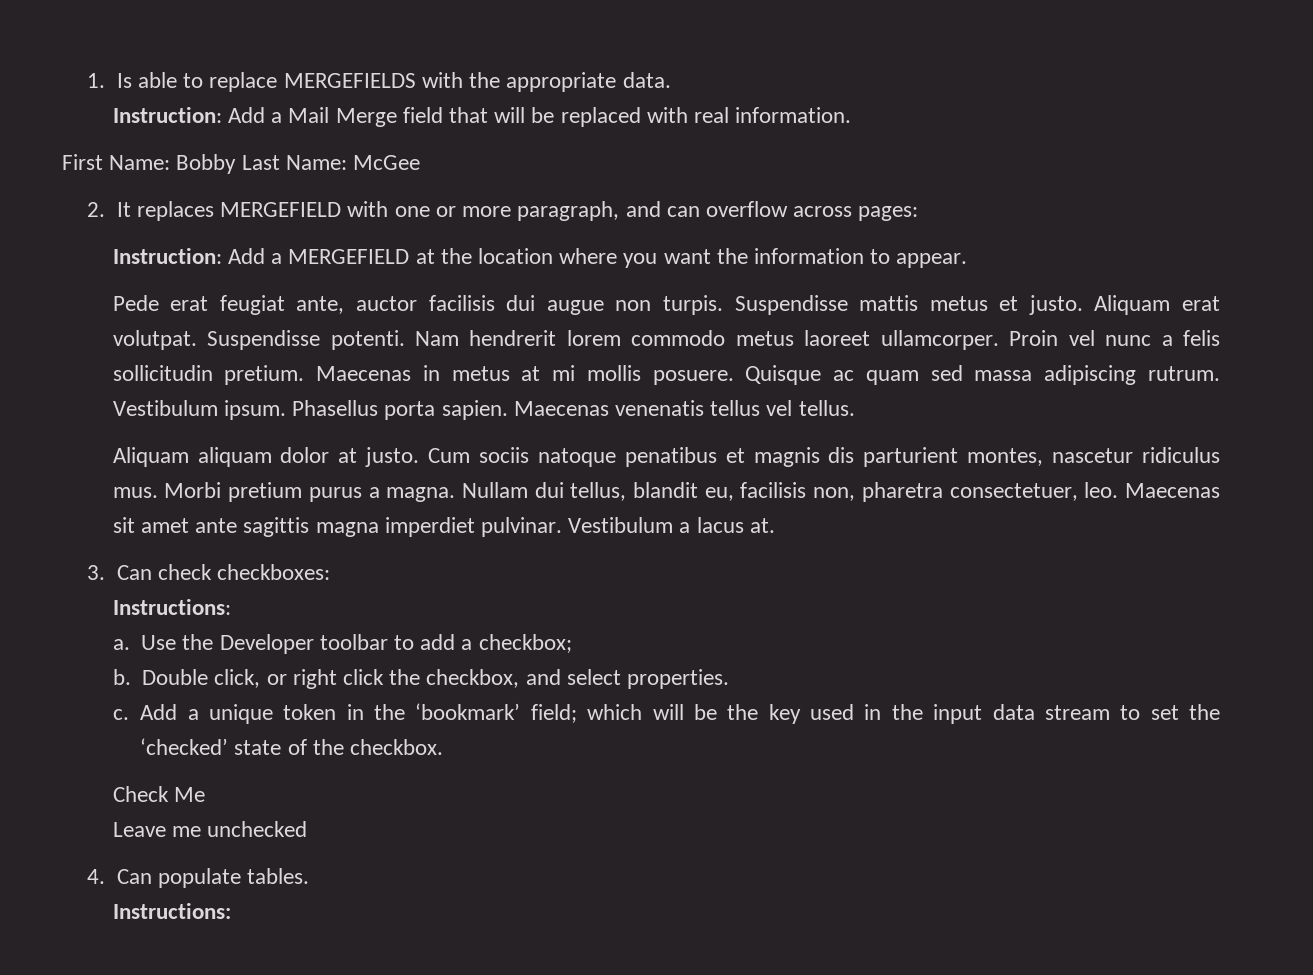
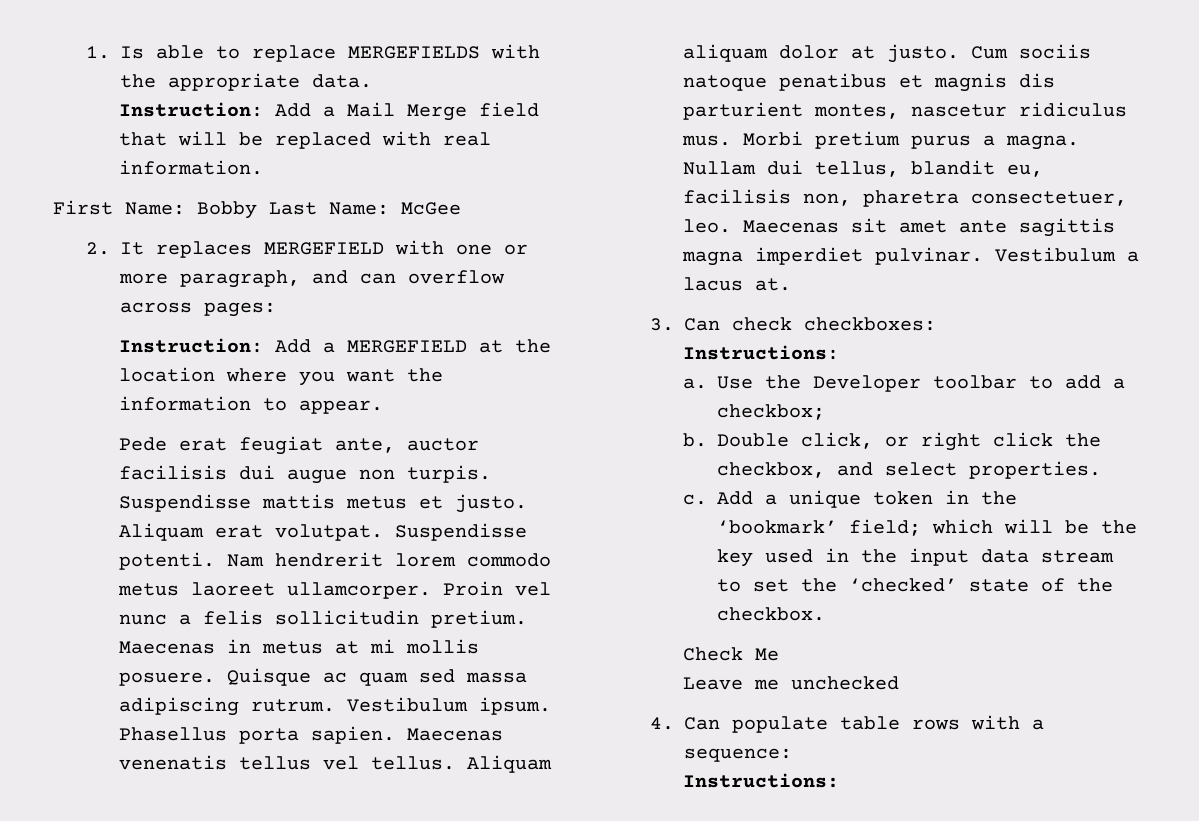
(855, 408) // -> (456, 763) none
[247,868,310,884] tables. -> [840,715,1045,730] [684,748,793,762] table rows with a sequence:

